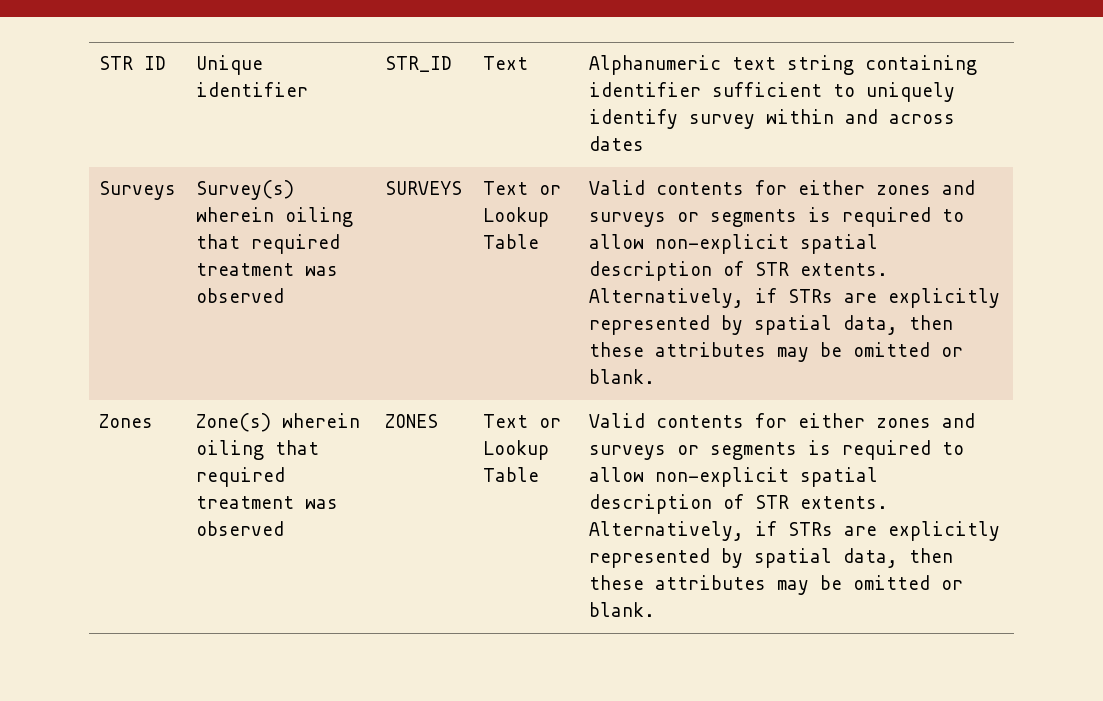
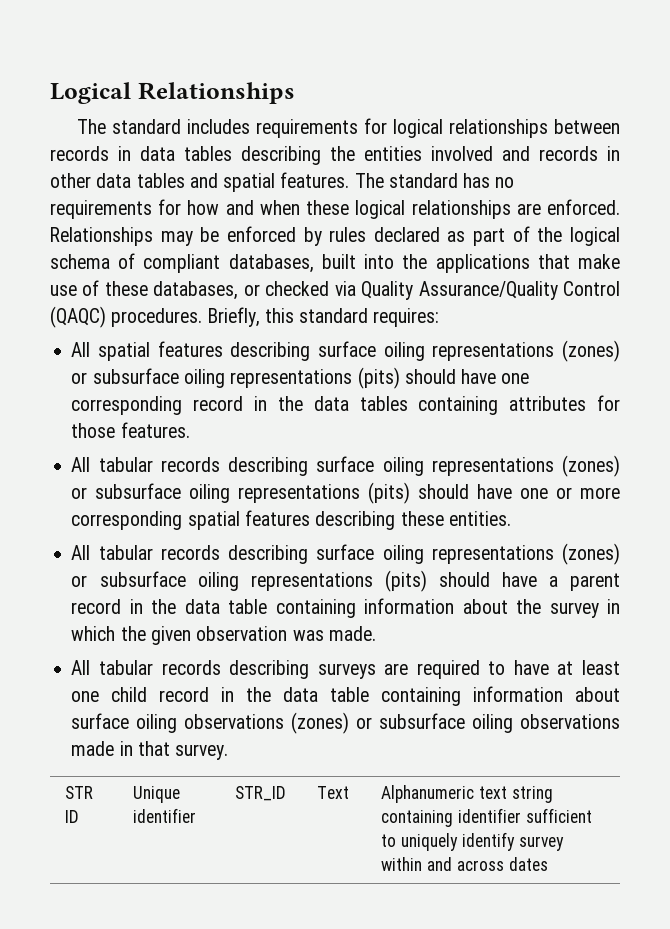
(98, 63) none -> [50,82,295,104] [77,118,620,138] [50,146,620,165] [50,172,515,192] [50,199,620,219] [50,226,620,246] [50,253,620,273] [50,280,620,300] [50,306,440,328] [71,340,620,362] [71,367,530,389] [71,395,620,415] [71,422,190,438] [71,455,620,477] [71,482,620,504] [71,510,511,530] [71,543,620,565] [71,570,621,592] [71,598,620,618] [71,626,376,645] [71,660,620,679] [71,686,620,706] [71,712,620,734] [71,741,229,760] Logical Relationships // The standard includes requirements for logical relationships between records in data tables describing the entities involved and records in other data tables and spatial features. The standard has no requirements for how and when these logical relationships are enforced. Relationships may be enforced by rules declared as part of the logical schema of compliant databases, built into the applications that make use of these databases, or checked via Quality Assurance/Quality Control (QAQC) procedures. Briefly, this standard requires: // All spatial features describing surface oiling representations (zones) or subsurface oiling representations (pits) should have one corresponding record in the data tables containing attributes for those features. // All tabular records describing surface oiling representations (zones) or subsurface oiling representations (pits) should have one or more corresponding spatial features describing these entities. // All tabular records describing surface oiling representations (zones) or subsurface oiling representations (pits) should have a parent record in the data table containing information about the survey in which the given observation was made. // All tabular records describing surveys are required to have at least one child record in the data table containing information about surface oiling observations (zones) or subsurface oiling observations made in that survey. //
[98,181,176,200] [195,180,294,200] [195,207,353,227] [195,234,340,254] [195,263,338,276] [195,288,284,303] [384,181,462,195] [482,181,561,195] [482,207,549,227] [482,234,539,249] [588,180,975,195] [588,207,964,227] [588,234,878,254] [588,261,888,281] [588,288,1000,308] [588,315,953,335] [588,342,963,362] [588,369,655,384] [98,414,153,428] [195,413,360,432] [195,440,319,460] [195,467,285,487] [195,496,338,509] [195,521,284,536] [384,414,438,428] [482,414,561,428] [482,440,549,460] [482,467,539,482] [588,413,975,428] [588,440,964,460] [588,467,878,487] [588,494,888,514] [588,521,1000,541] [588,548,953,568] [588,575,963,595] [588,602,655,617] // Surveys | Survey(s) wherein oiling that required treatment was observed | SURVEYS | Text or Lookup Table | Valid contents for either zones and surveys or segments is required to allow non-explicit spatial description of STR extents. Alternatively, if STRs are explicitly represented by spatial data, then these attributes may be omitted or blank. // Zones | Zone(s) wherein oiling that required treatment was observed | ZONES | Text or Lookup Table | Valid contents for either zones and surveys or segments is required to allow non-explicit spatial description of STR extents. Alternatively, if STRs are explicitly represented by spatial data, then these attributes may be omitted or blank. -> (548, 864) none

